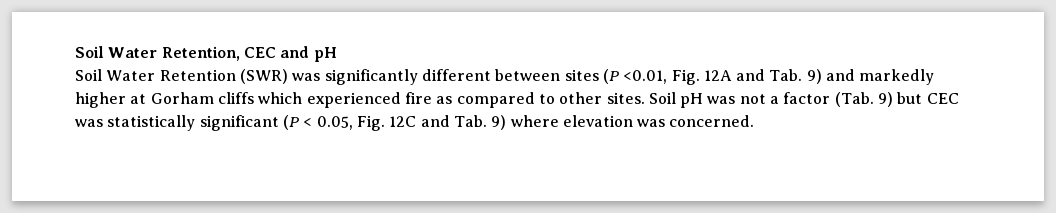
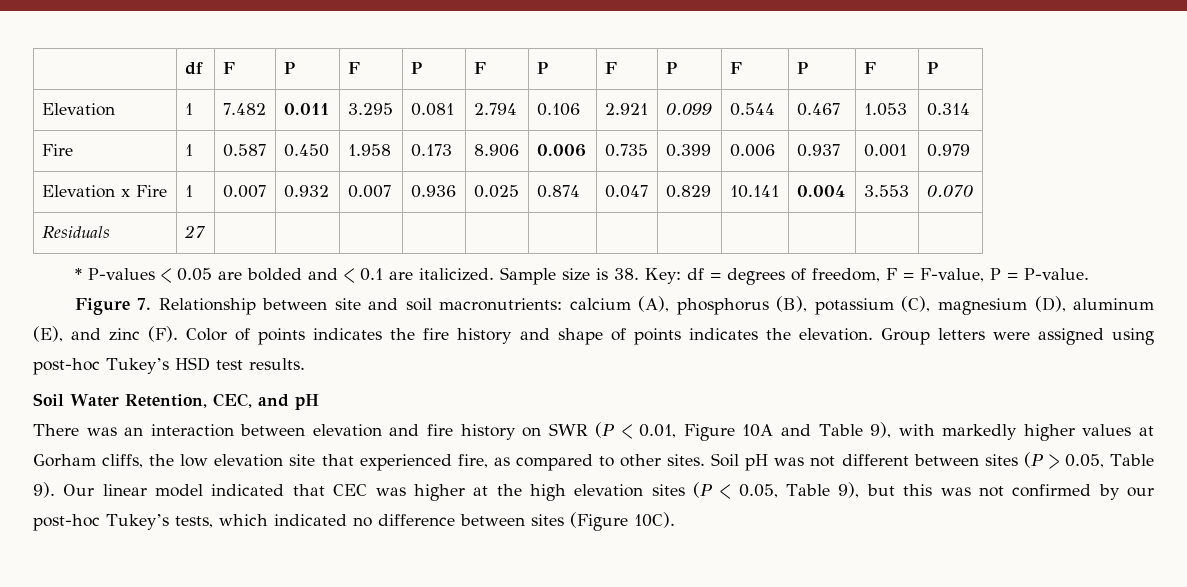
(75, 52) none -> [184,62,203,75] [222,62,235,74] [283,62,295,74] [347,62,360,74] [410,62,422,74] [473,62,486,74] [536,62,548,74] [604,62,617,74] [665,62,677,74] [729,62,742,74] [796,62,808,74] [863,62,876,74] [926,62,938,74] [41,103,115,116] [184,103,193,115] [222,103,266,115] [283,103,329,115] [347,103,393,115] [410,103,454,116] [473,103,517,115] [536,103,580,116] [604,103,648,115] [665,103,712,115] [729,103,775,116] [796,103,840,116] [863,103,907,116] [926,103,970,116] [41,144,73,156] [184,144,193,156] [222,144,266,157] [283,144,329,157] [347,144,391,156] [410,144,452,157] [473,144,519,157] [536,144,586,157] [604,144,648,157] [665,144,711,157] [729,144,775,157] [796,144,840,157] [863,144,907,157] [926,144,970,157] [41,185,167,198] [184,185,193,197] [222,185,266,198] [283,185,329,198] [347,185,391,198] [410,185,456,198] [473,185,519,198] [536,185,580,198] [604,185,648,198] [665,185,711,198] [729,185,779,198] [796,185,845,197] [863,185,909,197] [926,185,973,197] [41,226,110,239] [183,225,205,238] [74,267,1089,285] [74,296,1154,315] [33,326,1154,345] [33,357,305,375] | df | F | P | F | P | F | P | F | P | F | P | F | P // Elevation | 1 | 7.482 | 0.011 | 3.295 | 0.081 | 2.794 | 0.106 | 2.921 | 0.099 | 0.544 | 0.467 | 1.053 | 0.314 // Fire | 1 | 0.587 | 0.450 | 1.958 | 0.173 | 8.906 | 0.006 | 0.735 | 0.399 | 0.006 | 0.937 | 0.001 | 0.979 // Elevation x Fire | 1 | 0.007 | 0.932 | 0.007 | 0.936 | 0.025 | 0.874 | 0.047 | 0.829 | 10.141 | 0.004 | 3.553 | 0.070 // Residuals | 27 | | | | | | | | | | | | // * P-values < 0.05 are bolded and < 0.1 are italicized. Sample size is 38. Key: df = degrees of freedom, F = F-value, P = P-value. // Figure 7. Relationship between site and soil macronutrients: calcium (A), phosphorus (B), potassium (C), magnesium (D), aluminum (E), and zinc (F). Color of points indicates the fire history and shape of points indicates the elevation. Group letters were assigned using post-hoc Tukey’s HSD test results. //
[243,47,276,58] CEC -> [212,393,252,408] CEC,
[75,69,856,85] Soil Water Retention (SWR) was significantly different between sites (P <0.01, Fig. 12A and Tab. 9) and -> [33,422,935,441] There was an interaction between elevation and fire history on SWR (P < 0.01, Figure 10A and Table 9), with
(126, 100) none -> [1082,424,1132,436] values
[217,92,432,108] cliffs which experienced fire -> [102,454,488,471] cliffs, the low elevation site that experienced fire,
[770,92,959,107] [75,115,755,131] a factor (Tab. 9) but CEC was statistically significant (P < 0.05, Fig. 12C and Tab. 9) where elevation was concerned. -> [841,452,1155,469] [33,482,1155,501] [33,512,675,531] different between sites (P > 0.05, Table 9). Our linear model indicated that CEC was higher at the high elevation sites (P < 0.05, Table 9), but this was not confirmed by our post-hoc Tukey’s tests, which indicated no difference between sites (Figure 10C).

